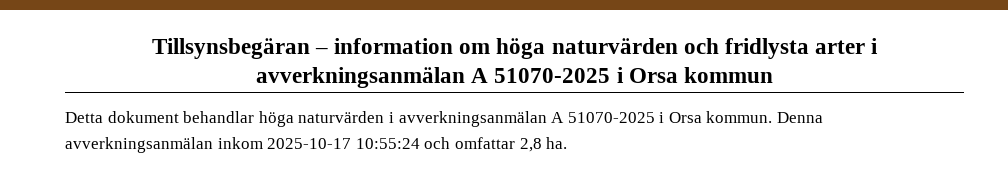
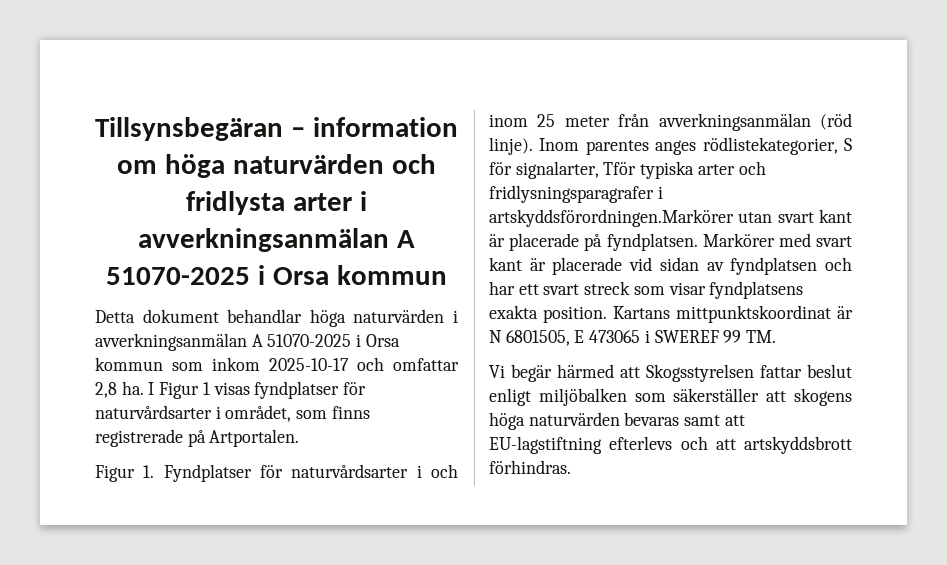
[706,111,824,123] [65,137,213,153] kommun. Denna avverkningsanmälan -> [95,357,203,371] kommun som
[355,138,420,149] 10:55:24 -> (349, 364) none
(568, 143) none -> [148,381,367,399] [95,405,370,422] [95,429,300,447] [95,464,458,482] [489,113,852,131] [489,137,852,155] [489,161,766,179] [489,185,663,203] [489,209,852,227] [489,233,852,251] [489,257,852,275] [489,281,804,299] [489,305,853,323] [489,330,777,346] [489,364,852,382] [489,388,852,406] [489,412,745,430] [489,436,852,454] [489,460,571,474] I Figur 1 visas fyndplatser för naturvårdsarter i området, som finns registrerade på Artportalen. // Figur 1. Fyndplatser för naturvårdsarter i och inom 25 meter från avverkningsanmälan (röd linje). Inom parentes anges rödlistekategorier, S för signalarter, Tför typiska arter och fridlysningsparagrafer i artskyddsförordningen.Markörer utan svart kant är placerade på fyndplatsen. Markörer med svart kant är placerade vid sidan av fyndplatsen och har ett svart streck som visar fyndplatsens exakta position. Kartans mittpunktskoordinat är N 6801505, E 473065 i SWEREF 99 TM. // Vi begär härmed att Skogsstyrelsen fattar beslut enligt miljöbalken som säkerställer att skogens höga naturvärden bevaras samt att EU-lagstiftning efterlevs och att artskyddsbrott förhindras.

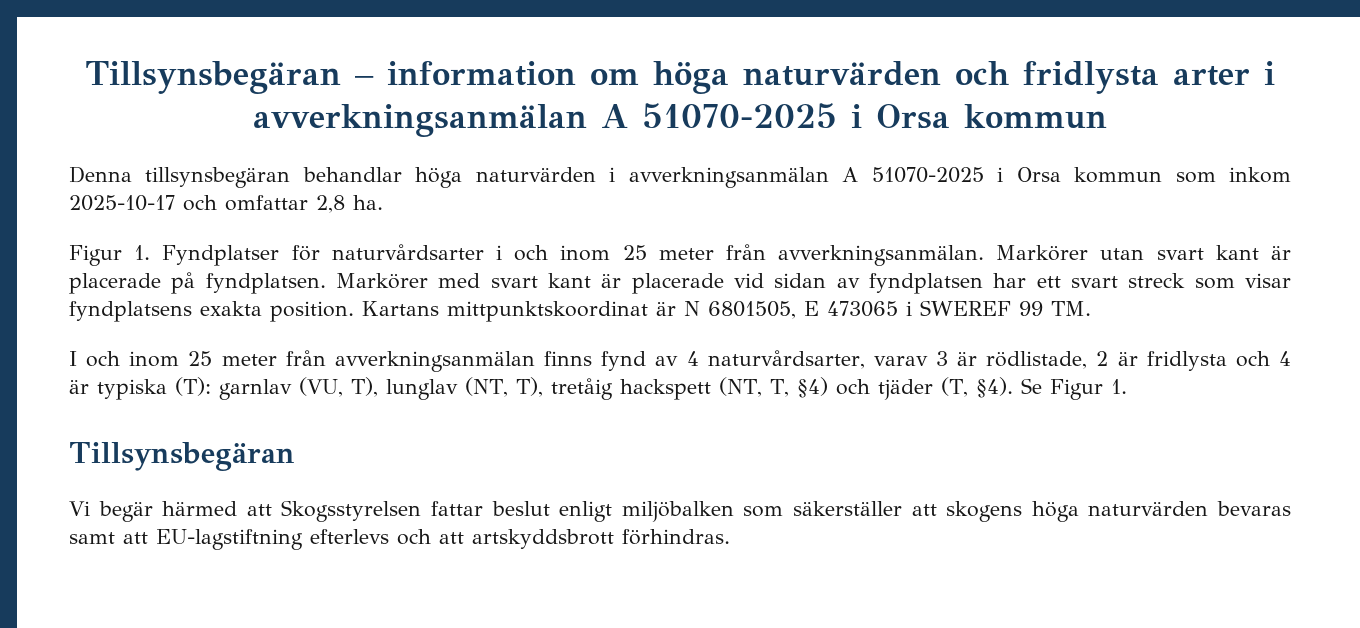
[95,309,219,323] Detta dokument -> [69,166,291,188] Denna tillsynsbegäran
[148,381,367,399] [95,405,370,422] [95,429,300,447] I Figur 1 visas fyndplatser för naturvårdsarter i området, som finns registrerade på Artportalen. -> (383, 202) none
[658,113,852,131] [489,137,852,155] [489,161,766,179] [489,185,663,203] [489,209,734,227] avverkningsanmälan (röd linje). Inom parentes anges rödlistekategorier, S för signalarter, Tför typiska arter och fridlysningsparagrafer i artskyddsförordningen.Markörer -> [778,245,1089,266] avverkningsanmälan. Markörer
[825,257,852,271] och -> (984, 283) none
(777, 336) none -> [69,350,1291,372] [69,377,1127,400] [69,442,295,471] // I och inom 25 meter från avverkningsanmälan finns fynd av 4 naturvårdsarter, varav 3 är rödlistade, 2 är fridlysta och 4 är typiska (T): garnlav (VU, T), lunglav (NT, T), tretåig hackspett (NT, T, §4) och tjäder (T, §4). Se Figur 1. // Tillsynsbegäran

